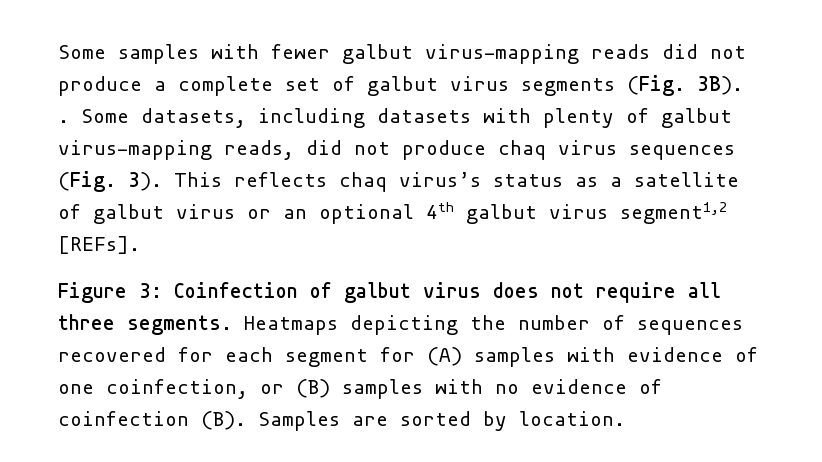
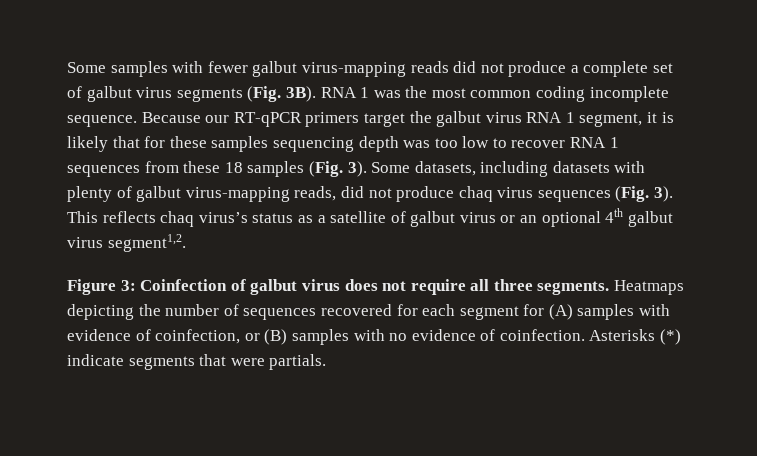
[58,120,69,123] . -> [320,86,669,102] [67,111,674,127] [67,136,619,152] [67,161,367,177] RNA 1 was the most common coding incomplete sequence. Because our RT-qPCR primers target the galbut virus RNA 1 segment, it is likely that for these samples sequencing depth was too low to recover RNA 1 sequences from these 18 samples (Fig. 3).
[620,202,727,224] [58,236,140,254] segment1,2 [REFs]. -> [107,234,186,252] segment1,2.
[58,384,94,394] one -> (151, 335) none
[58,411,625,431] coinfection (B). Samples are sorted by location. -> [499,329,682,345] [67,354,327,370] coinfection. Asterisks (*) indicate segments that were partials.

